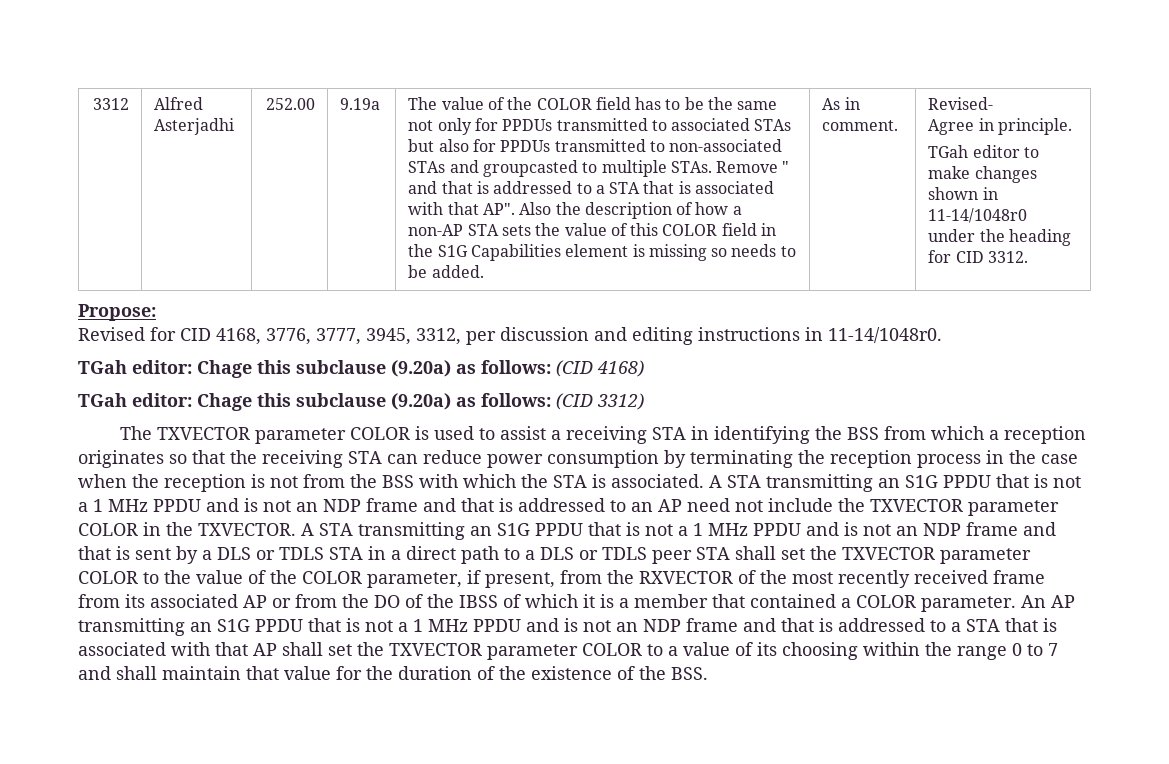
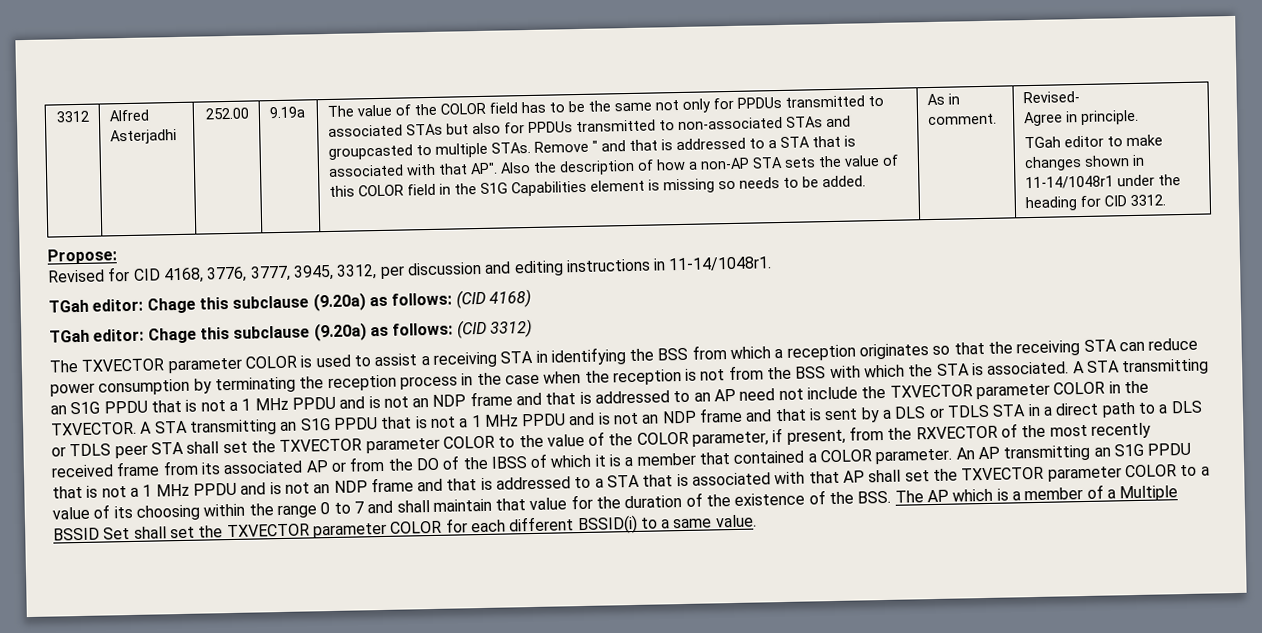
[928,208,1028,223] 11-14/1048r0 -> [1024,175,1114,190] 11-14/1048r1
[828,327,942,343] 11-14/1048r0. -> [668,256,773,272] 11-14/1048r1.
(708, 673) none -> [894,484,1179,503] [53,514,757,541] The AP which is a member of a Multiple BSSID Set shall set the TXVECTOR parameter COLOR for each different BSSID(i) to a same value.

